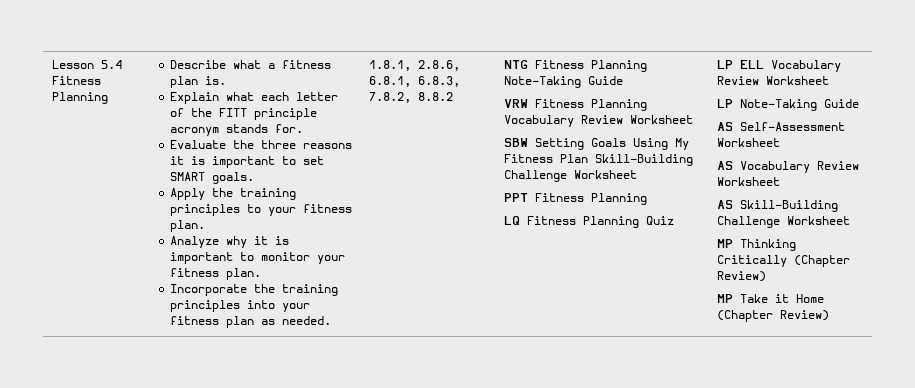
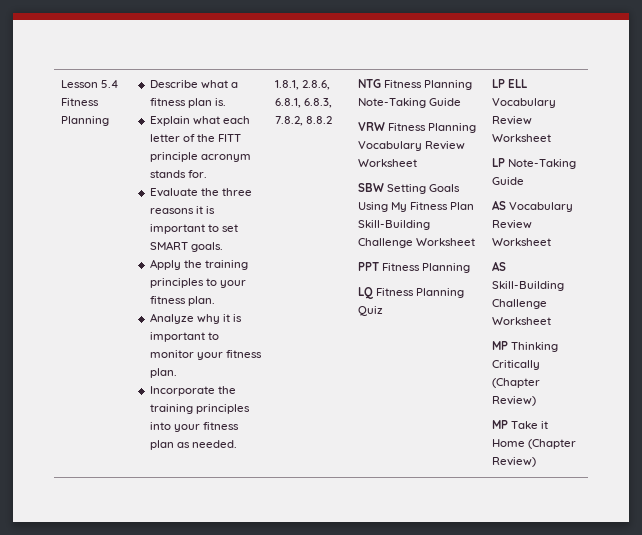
[716,122,845,131] [716,138,780,147] // AS Self-Assessment Worksheet -> (525, 181) none

